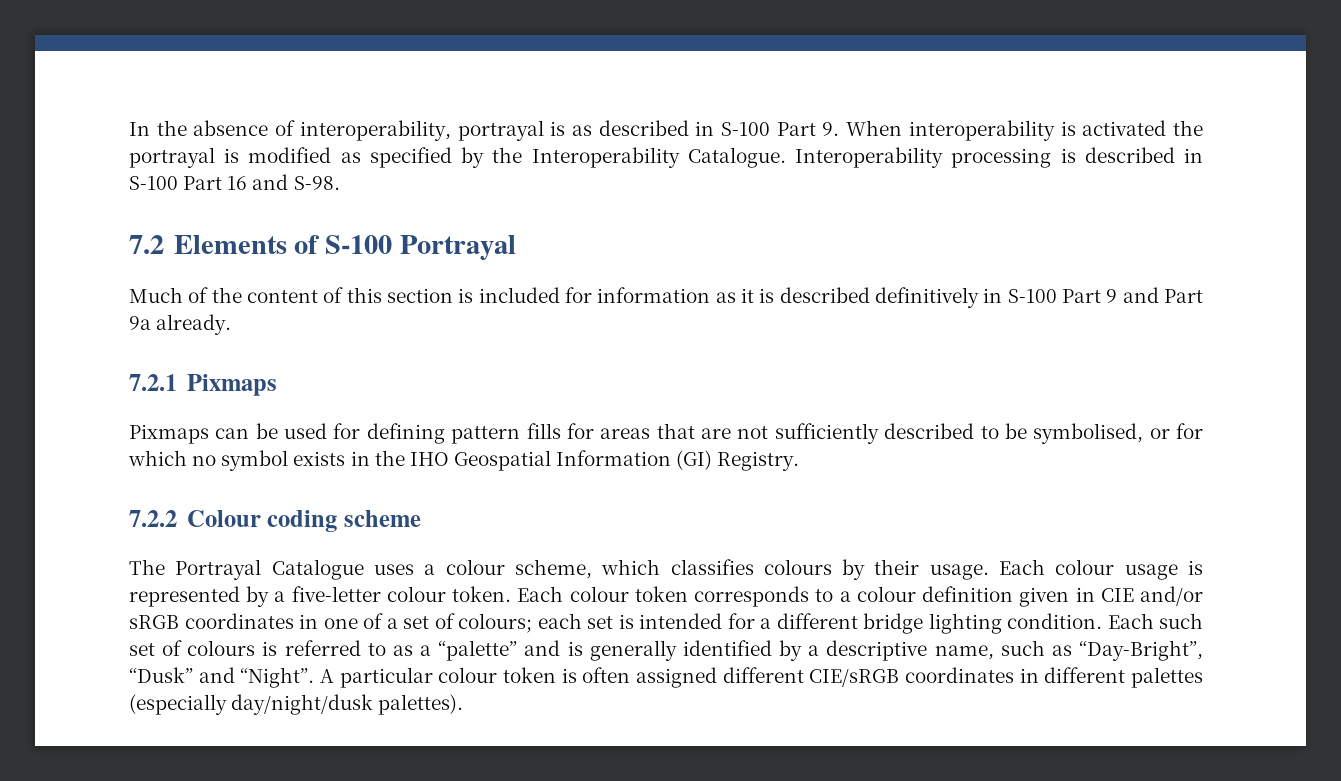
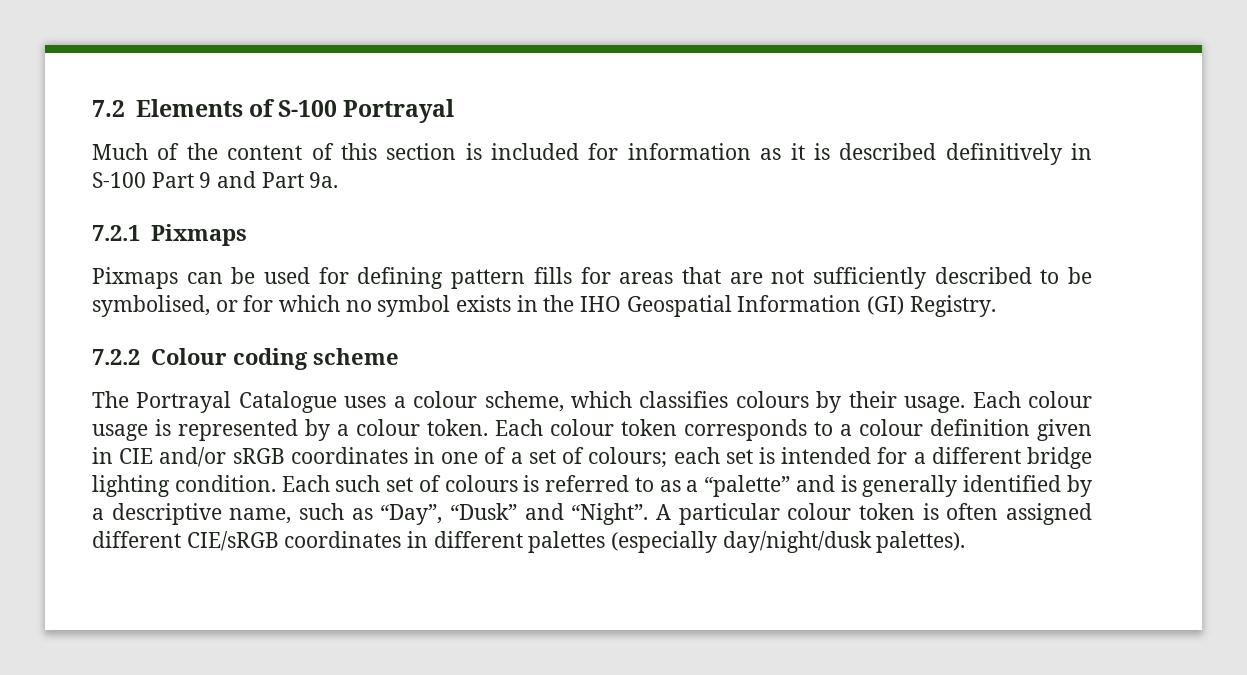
[129,120,1204,141] [129,147,1204,168] [129,174,340,190] In the absence of interoperability, portrayal is as described in S-100 Part 9. When interoperability is activated the portrayal is modified as specified by the Interoperability Catalogue. Interoperability processing is described in S-100 Part 16 and S-98. // -> (92, 108) none
[129,314,232,335] 9a already. -> [309,172,339,188] 9a.
[291,586,381,602] five-letter -> (349, 430) none
[1078,640,1203,661] “Day-Bright”, -> [380,504,443,525] “Day”,

